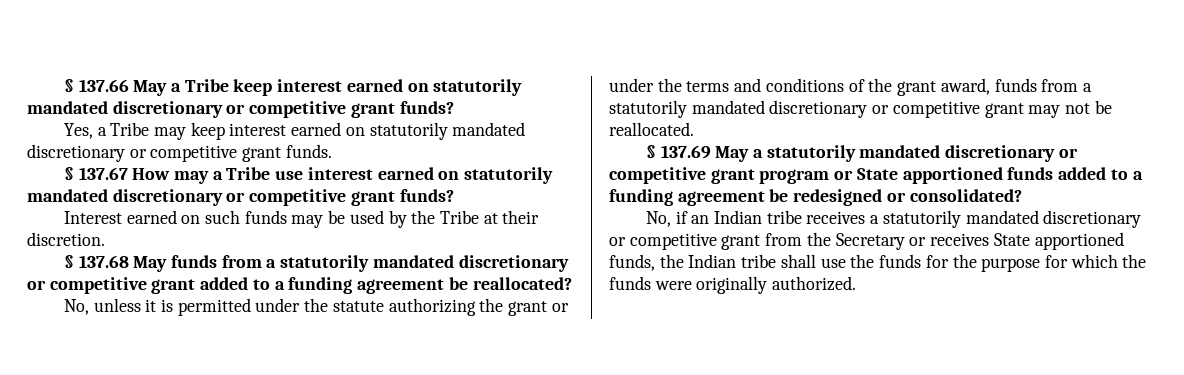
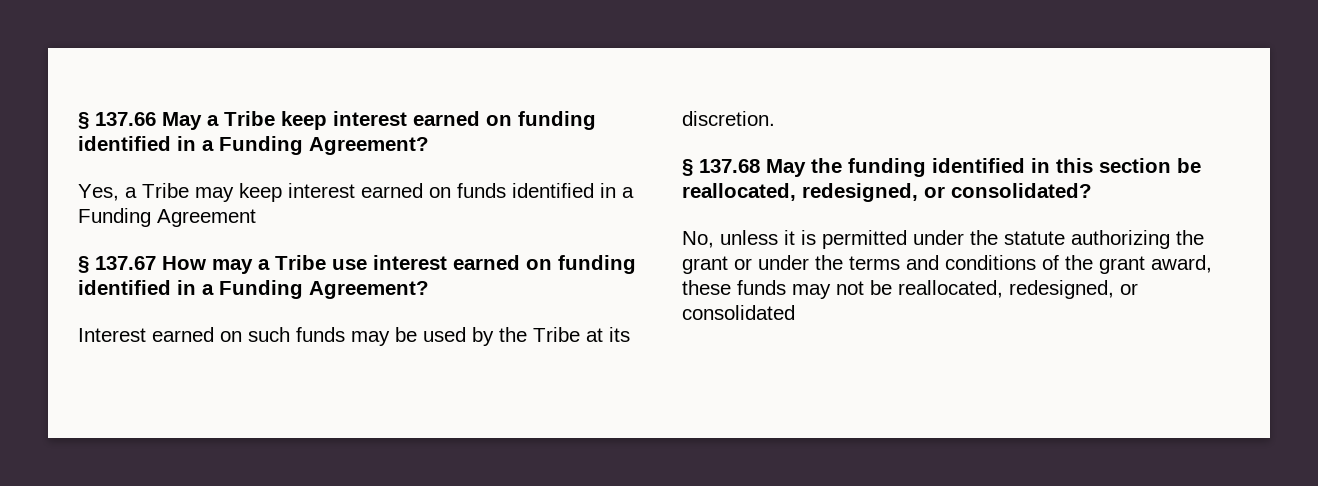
[433,79,523,96] [27,101,454,118] statutorily mandated discretionary or competitive grant funds? -> [518,111,596,130] [78,136,429,155] funding identified in a Funding Agreement?
[369,122,526,140] [27,144,332,162] statutorily mandated discretionary or competitive grant funds. -> [457,183,634,198] [78,208,256,227] funds identified in a Funding Agreement
[464,167,554,184] [27,189,454,206] statutorily mandated discretionary or competitive grant funds? -> [558,255,636,274] [78,280,429,299] funding identified in a Funding Agreement?
[502,210,540,224] their -> [609,327,630,342] its
[170,255,569,272] [27,277,572,294] funds from a statutorily mandated discretionary or competitive grant added to a funding agreement be reallocated? -> [811,158,1201,177] [682,183,1092,202] the funding identified in this section be reallocated, redesigned, or consolidated?
[994,78,1092,92] [609,100,1112,118] [609,122,694,136] [645,145,1078,162] [609,167,1143,184] [609,189,1022,206] [645,210,1142,228] [609,232,1124,250] [609,254,1147,272] [609,276,857,294] funds from a statutorily mandated discretionary or competitive grant may not be reallocated. // § 137.69 May a statutorily mandated discretionary or competitive grant program or State apportioned funds added to a funding agreement be redesigned or consolidated? // No, if an Indian tribe receives a statutorily mandated discretionary or competitive grant from the Secretary or receives State apportioned funds, the Indian tribe shall use the funds for the purpose for which the funds were originally authorized. -> [682,280,1138,299] [682,305,795,320] these funds may not be reallocated, redesigned, or consolidated

